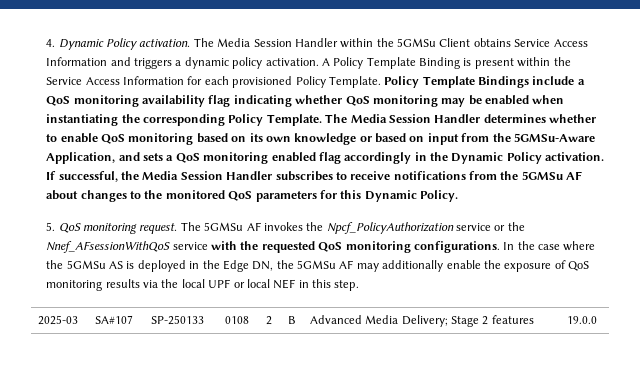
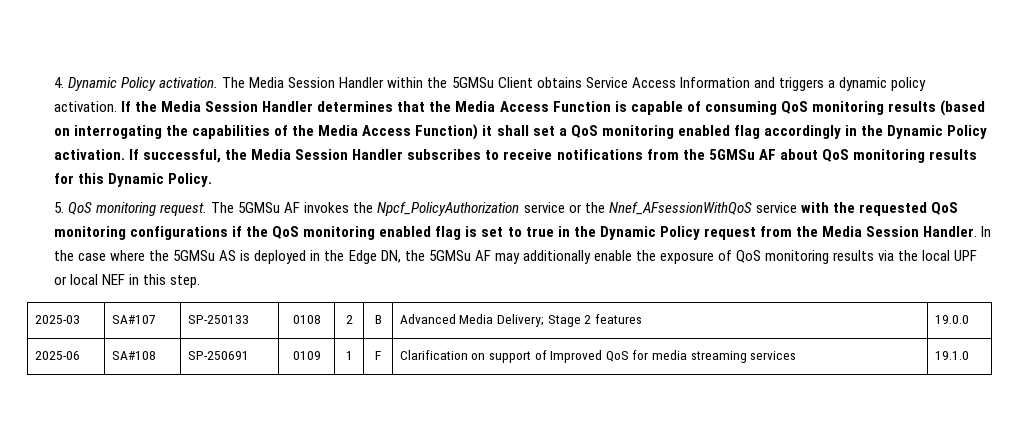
[321,57,571,69] [46,76,585,88] [46,95,565,107] [46,114,597,126] [46,133,595,145] [46,152,164,164] A Policy Template Binding is present within the Service Access Information for each provisioned Policy Template. Policy Template Bindings include a QoS monitoring availability flag indicating whether QoS monitoring may be enabled when instantiating the corresponding Policy Template. The Media Session Handler determines whether to enable QoS monitoring based on its own knowledge or based on input from the 5GMSu-Aware Application, and sets -> [121,100,985,116] [53,124,555,140] If the Media Session Handler determines that the Media Access Function is capable of consuming QoS monitoring results (based on interrogating the capabilities of the Media Access Function) it shall set
[80,190,317,202] changes to the monitored QoS parameters -> [821,149,977,163] QoS monitoring results
[413,241,500,253] configurations. -> [130,226,978,240] configurations if the QoS monitoring enabled flag is set to true in the Dynamic Policy request from the Media Session Handler.
(597, 320) none -> [34,351,80,360] [111,351,156,360] [187,351,249,360] [292,351,321,360] [345,351,353,360] [375,351,381,360] [399,350,797,363] [934,351,969,360] // 2025-06 | SA#108 | SP-250691 | 0109 | 1 | F | Clarification on support of Improved QoS for media streaming services | 19.1.0

